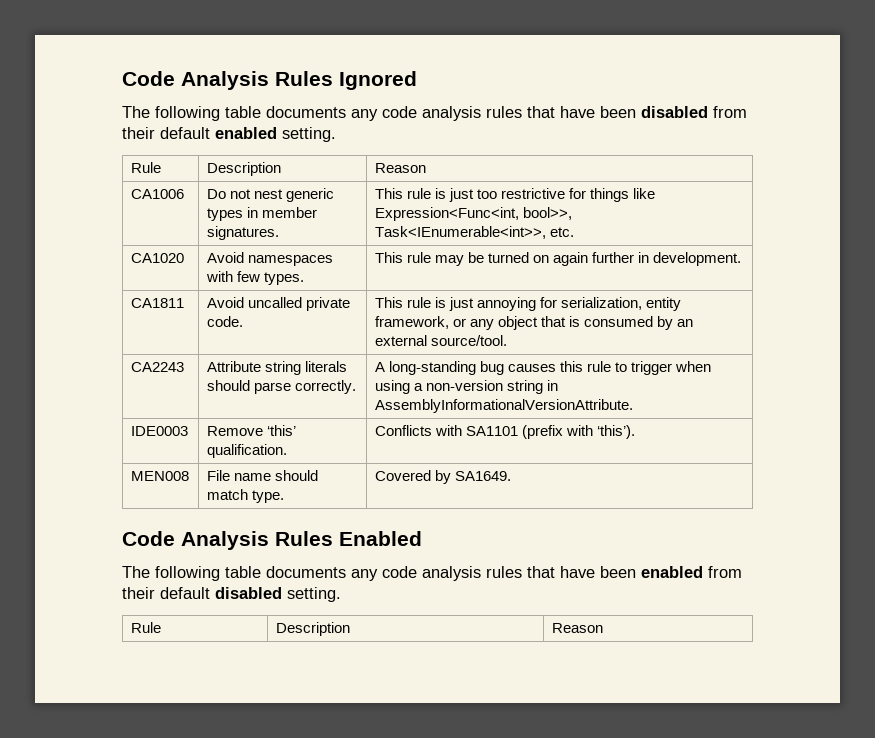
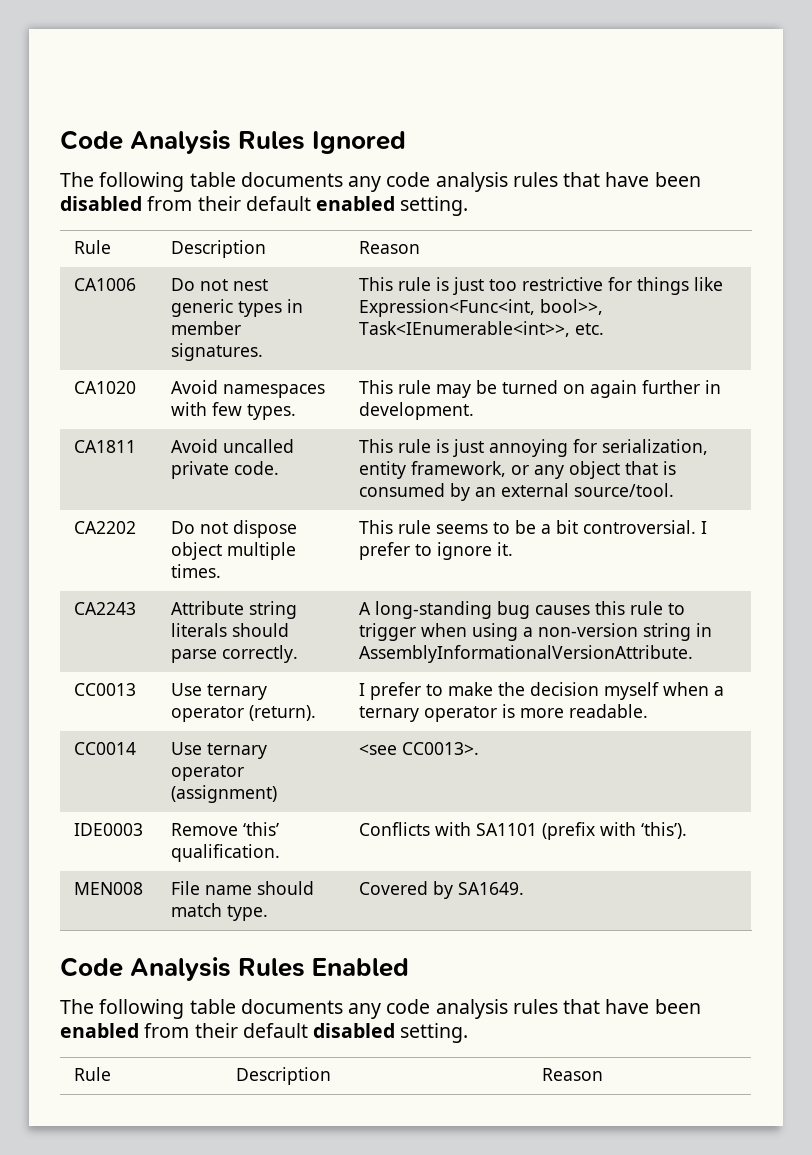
(507, 340) none -> [73,521,136,534] [170,520,297,538] [170,542,296,560] [170,564,221,578] [358,520,707,534] [358,542,513,560] // CA2202 | Do not dispose object multiple times. | This rule seems to be a bit controversial. I prefer to ignore it.
(633, 406) none -> [73,683,136,696] [170,683,267,700] [170,705,316,722] [358,682,724,700] [358,704,648,722] [73,742,136,755] [170,742,267,759] [170,765,244,781] [170,785,277,803] [358,742,479,755] // CC0013 | Use ternary operator (return). | I prefer to make the decision myself when a ternary operator is more readable. // CC0014 | Use ternary operator (assignment) | <see CC0013>.

